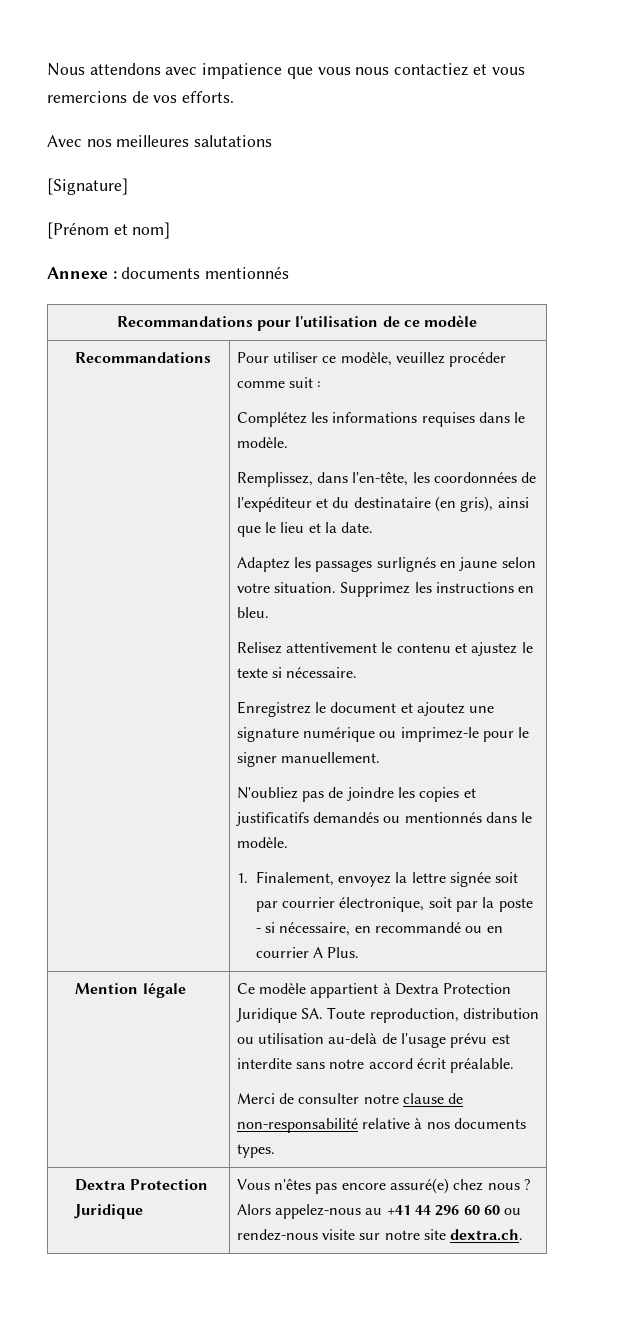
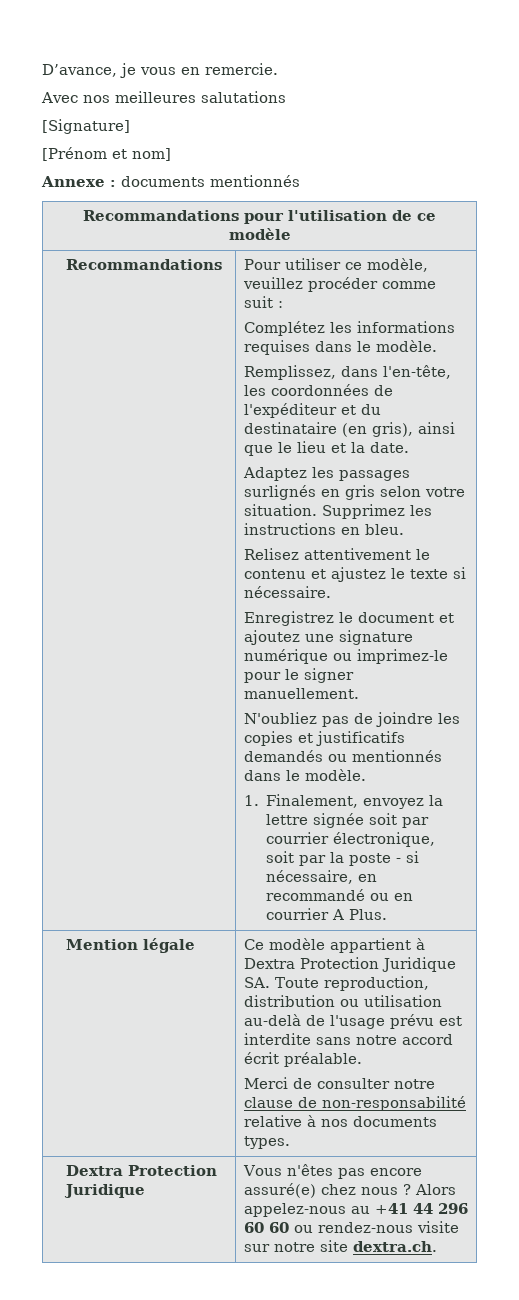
[47,63,525,79] [47,91,235,103] Nous attendons avec impatience que vous nous contactiez et vous remercions de vos efforts. -> [42,63,278,78] D’avance, je vous en remercie.
[459,557,498,571] jaune -> [344,485,375,500] gris

